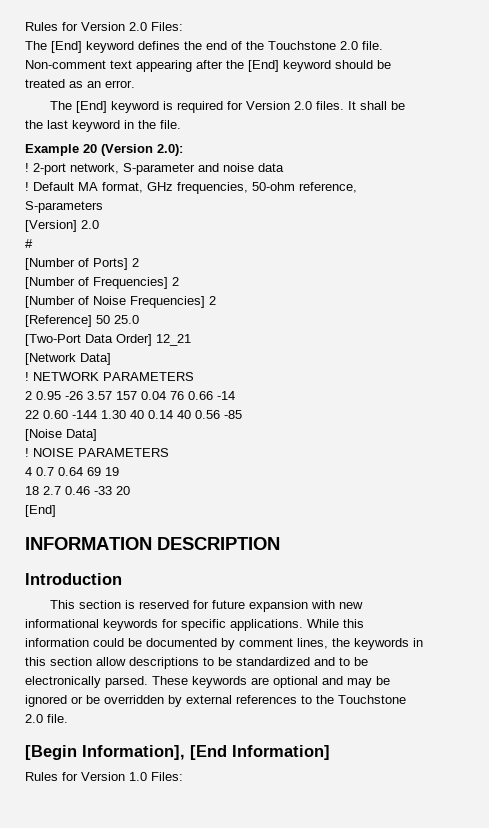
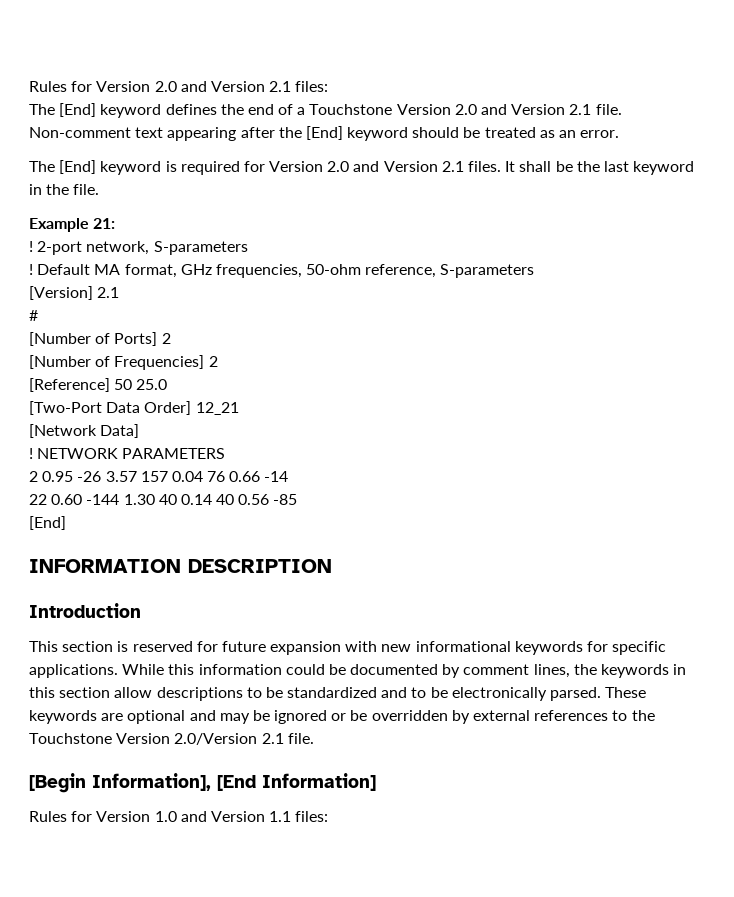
[151,22,183,31] Files: -> [180,81,329,92] and Version 2.1 files:
[246,41,358,50] the Touchstone 2.0 -> [297,104,592,115] a Touchstone Version 2.0 and Version 2.1
(313, 105) none -> [353,161,464,172] and Version 2.1
[83,144,183,156] 20 (Version 2.0): -> [93,218,116,229] 21:
[123,163,284,175] S-parameter and noise data -> [153,241,248,255] S-parameters
[81,220,99,229] 2.0 -> [97,287,120,298] 2.1
[25,296,216,308] // [Number of Noise Frequencies] 2 -> (218, 361) none
[25,429,97,441] [25,448,169,457] [25,467,119,476] [25,486,130,495] // [Noise Data] // ! NOISE PARAMETERS // 4 0.7 0.64 69 19 // 18 2.7 0.46 -33 20 -> (298, 499) none
[25,714,43,723] 2.0 -> [116,733,284,745] Version 2.0/Version 2.1
[151,772,183,781] Files: -> [180,811,329,822] and Version 1.1 files:

